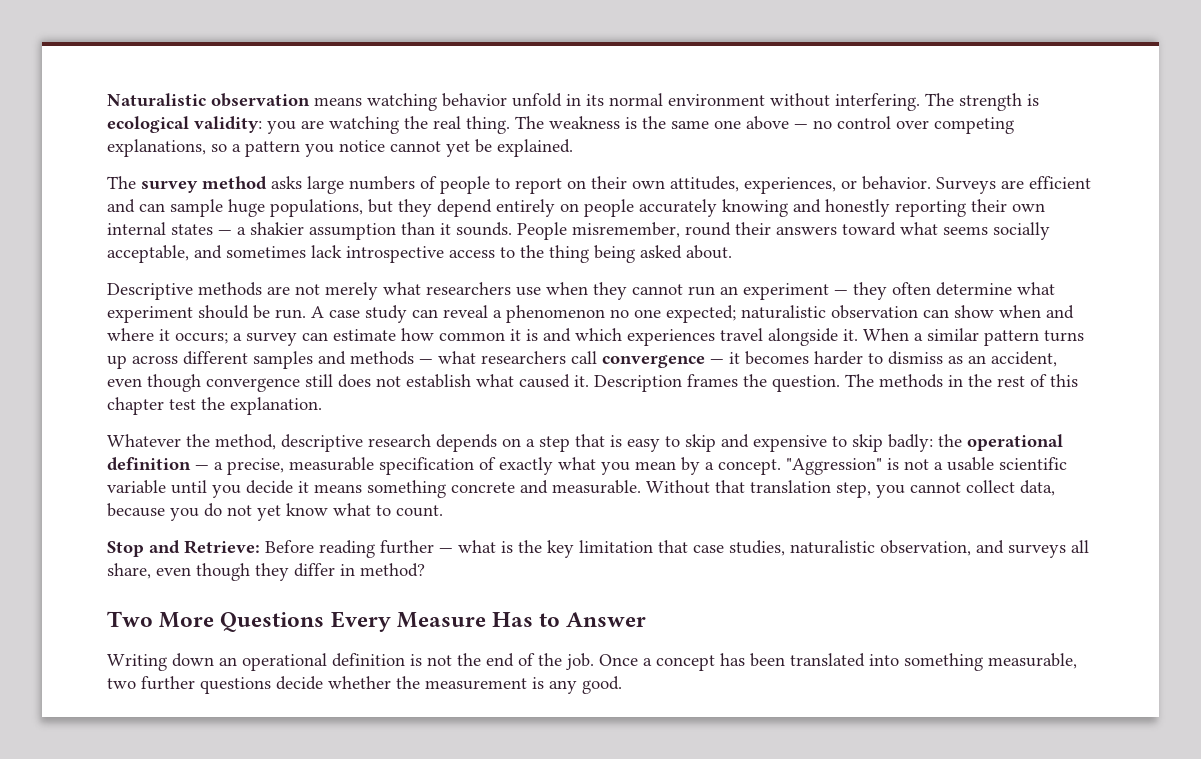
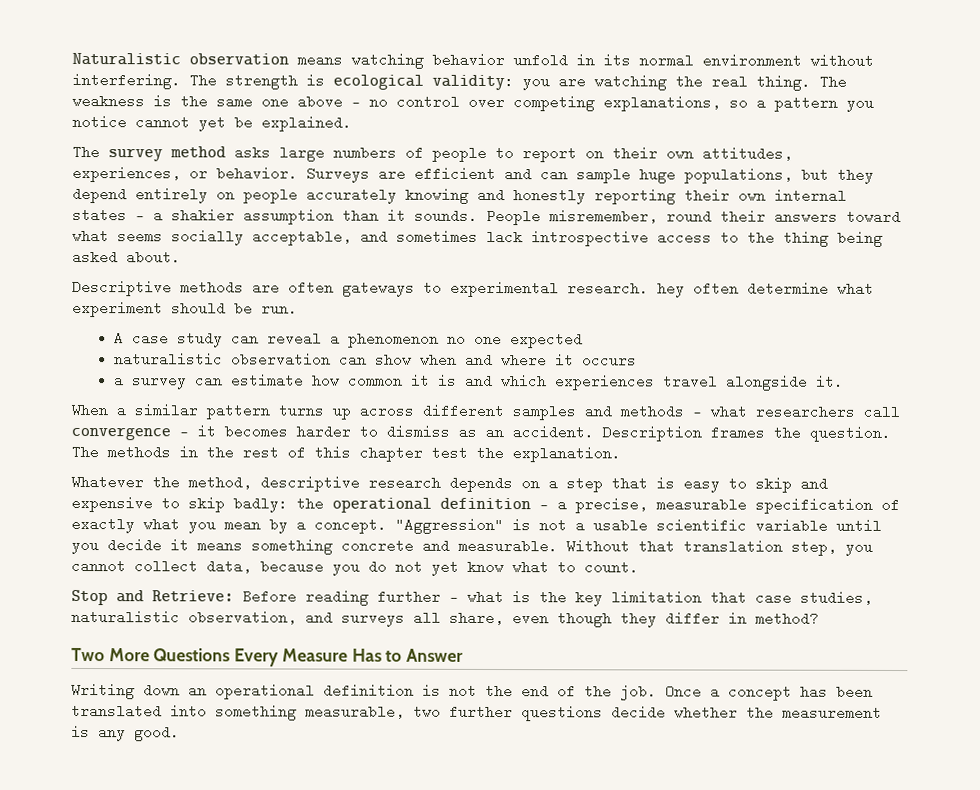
[295,282,887,300] not merely what researchers use when they cannot run an experiment — they -> [288,280,685,298] often gateways to experimental research. hey
(306, 314) none -> (298, 308) //
[666,305,736,323] expected; -> [510,332,584,349] expected //
[175,332,228,344] occurs; -> [582,353,638,368] occurs //
(858, 335) none -> (845, 381) //
[991,351,1057,367] [107,374,589,392] accident, even though convergence still does not establish what caused it. -> [512,425,594,440] accident.

